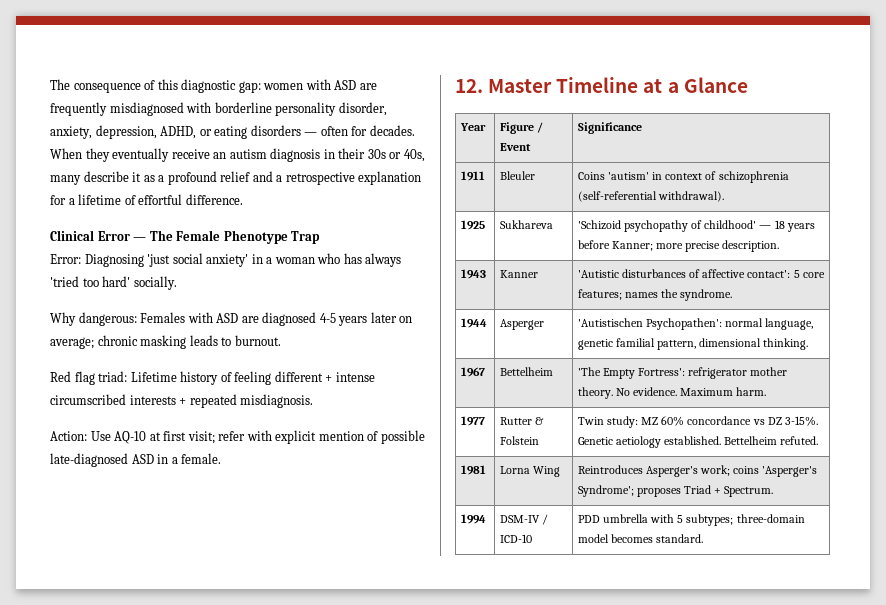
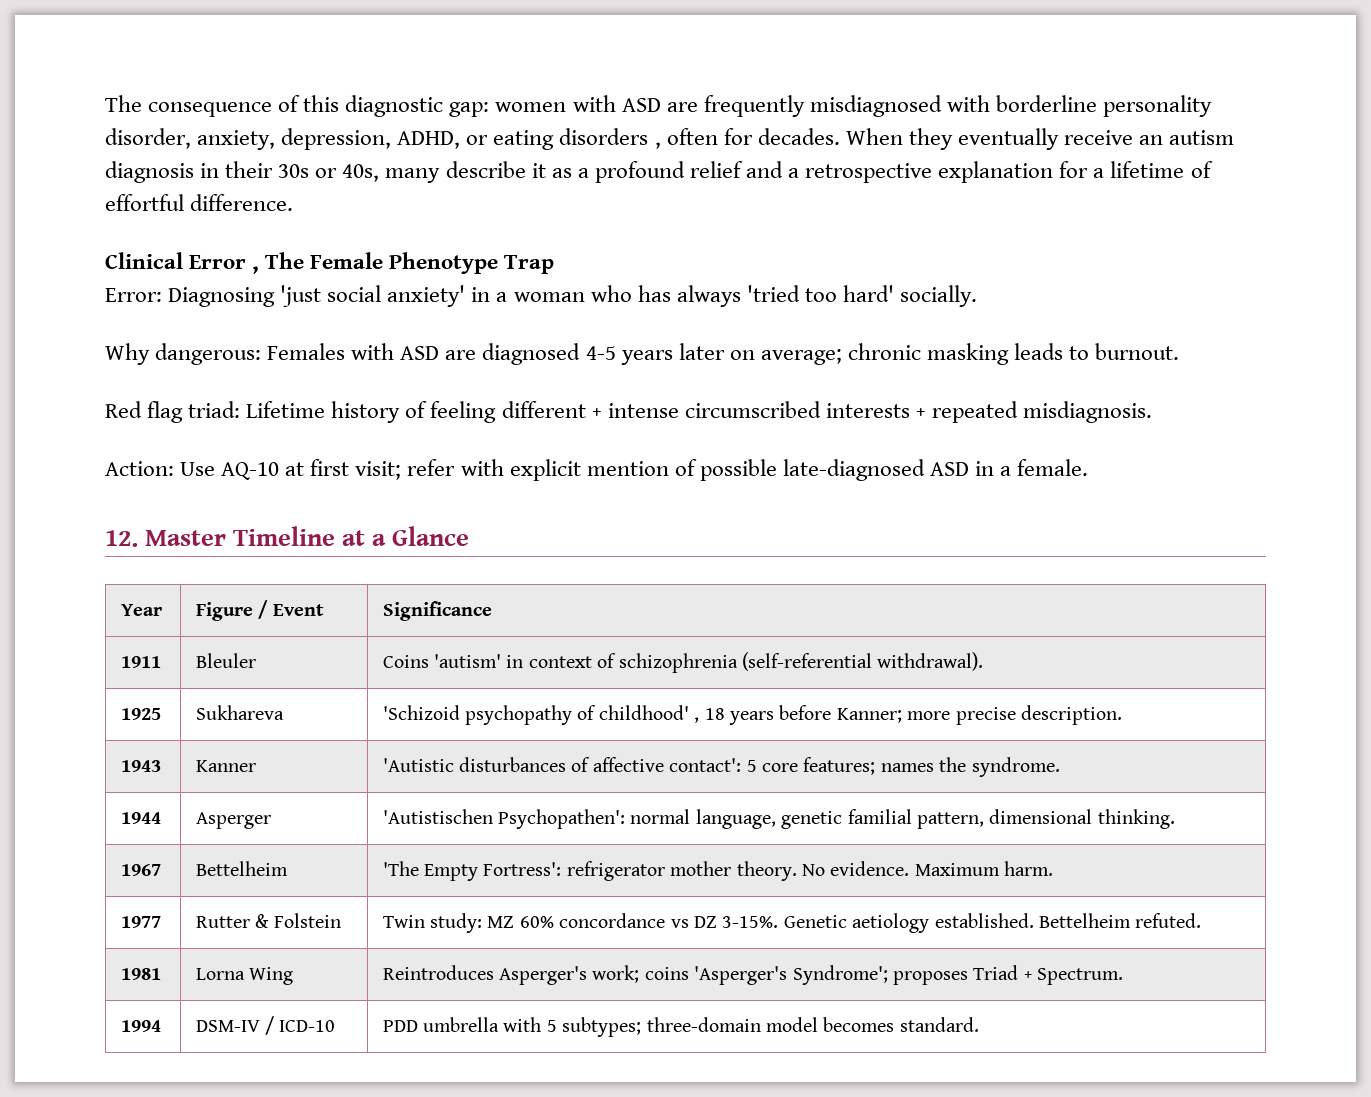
[304,132,318,136] — -> [654,142,661,149] ,
[133,237,147,241] — -> [252,266,260,274] ,
[759,225,772,229] — -> [694,717,700,723] ,

